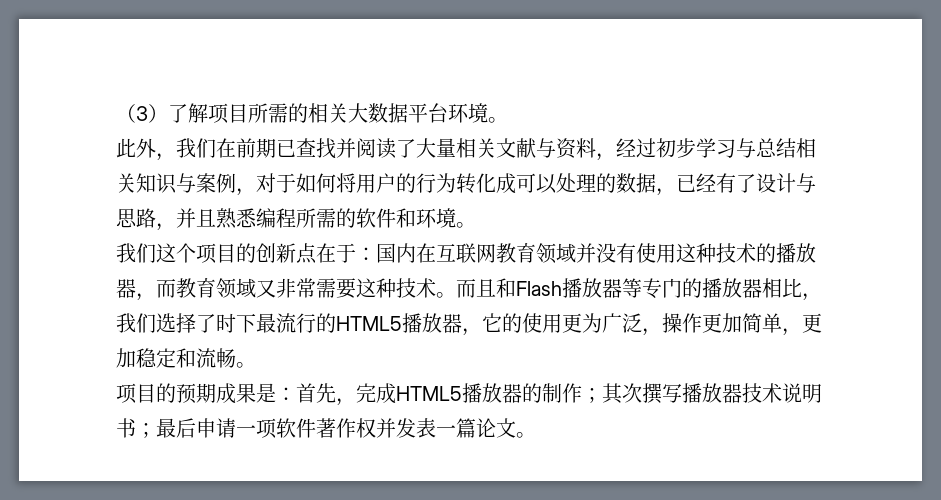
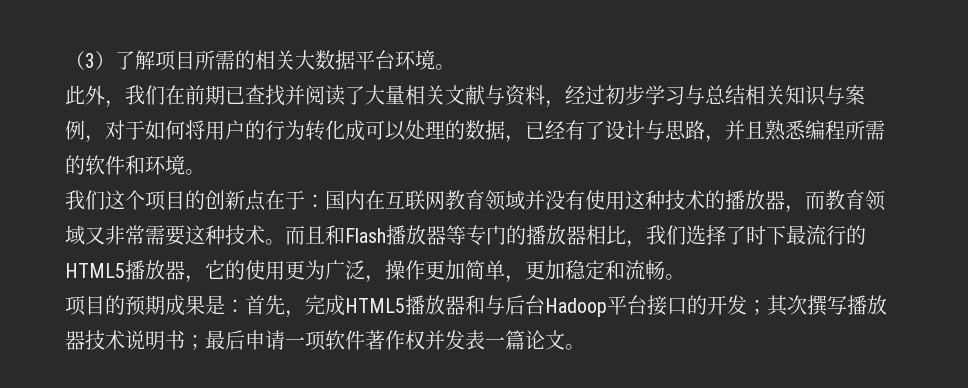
[522,383,582,403] 的制作 -> [465,295,747,317] 和与后台Hadoop平台接口的开发

